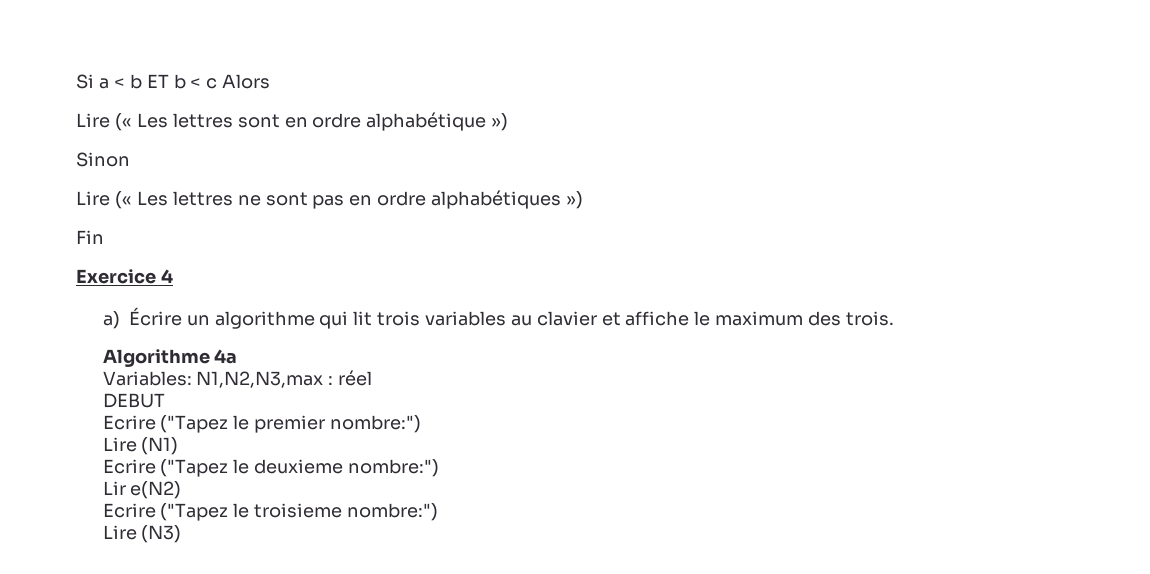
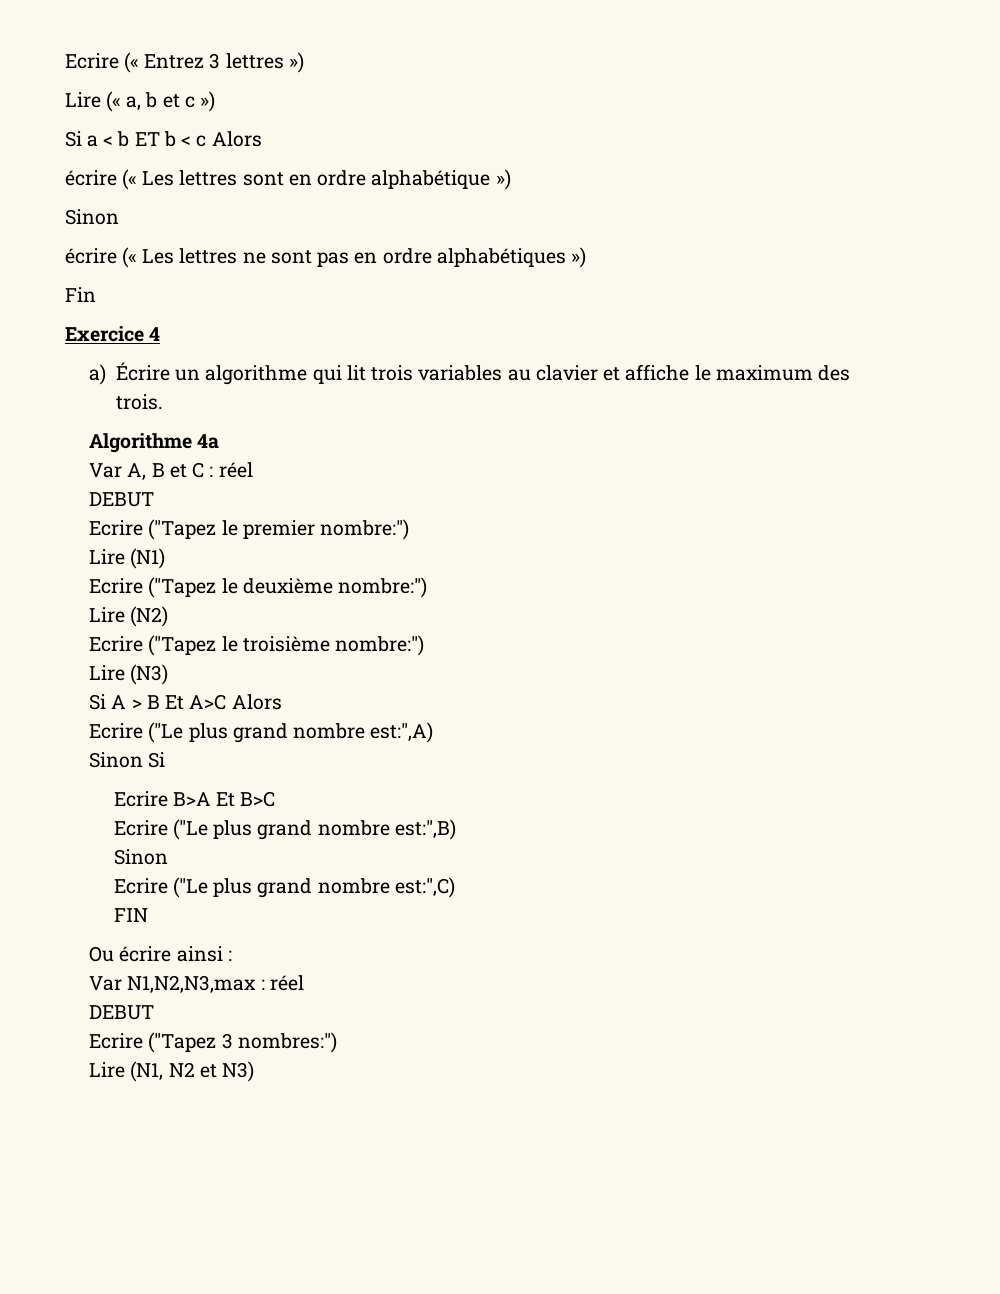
(76, 81) none -> [64,52,304,73] [64,91,216,112] Ecrire (« Entrez 3 lettres ») // Lire (« a, b et c ») //
[76,113,111,128] Lire -> [64,170,117,186] écrire
[76,191,111,206] Lire -> [64,248,117,264] écrire
[102,371,324,388] Variables: N1,N2,N3,max -> [89,462,205,480] Var A, B et C
[254,459,439,477] [102,481,182,499] [102,503,343,521] deuxieme nombre:") // Lir e(N2) // Ecrire ("Tapez le troisieme -> [242,577,428,598] [89,606,169,627] [89,635,330,656] deuxième nombre:") // Lire (N2) // Ecrire ("Tapez le troisième
(182, 534) none -> [89,694,282,710] [89,722,434,743] [89,752,166,768] [113,791,276,807] [113,819,456,840] [113,849,168,865] [113,877,455,898] [113,908,148,922] [89,946,232,962] [89,975,304,993] [89,1005,155,1020] [89,1032,337,1053] [89,1061,255,1082] // Si A > B Et A>C Alors // Ecrire ("Le plus grand nombre est:",A) // Sinon Si // Ecrire B>A Et B>C // Ecrire ("Le plus grand nombre est:",B) // Sinon // Ecrire ("Le plus grand nombre est:",C) // FIN // Ou écrire ainsi : // Var N1,N2,N3,max : réel // DEBUT // Ecrire ("Tapez 3 nombres:") // Lire (N1, N2 et N3)

